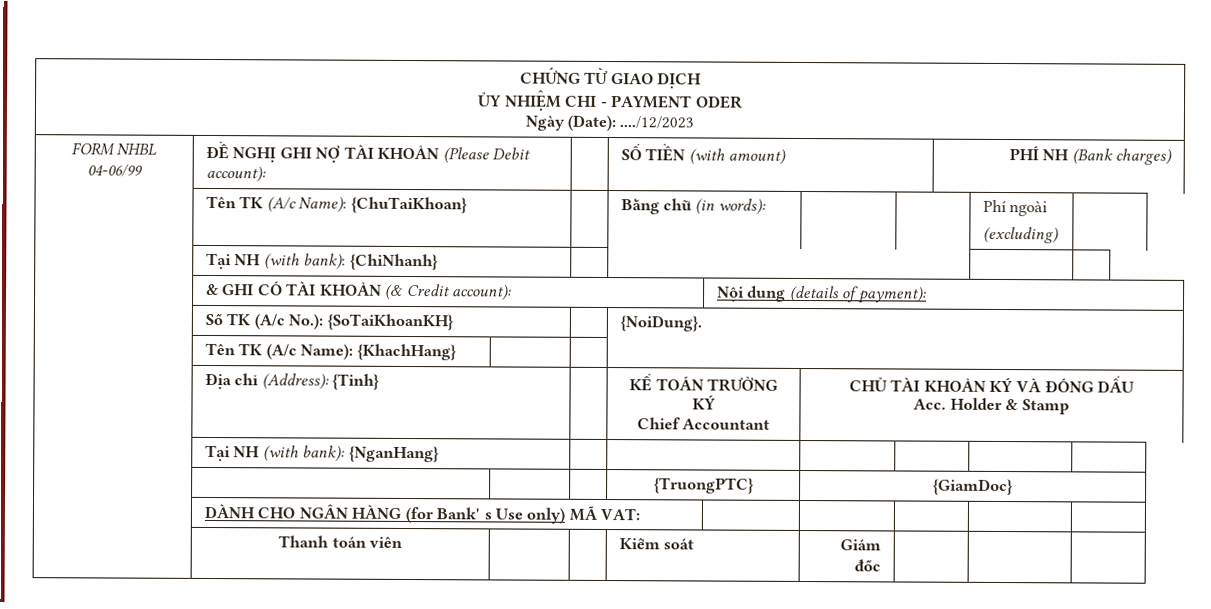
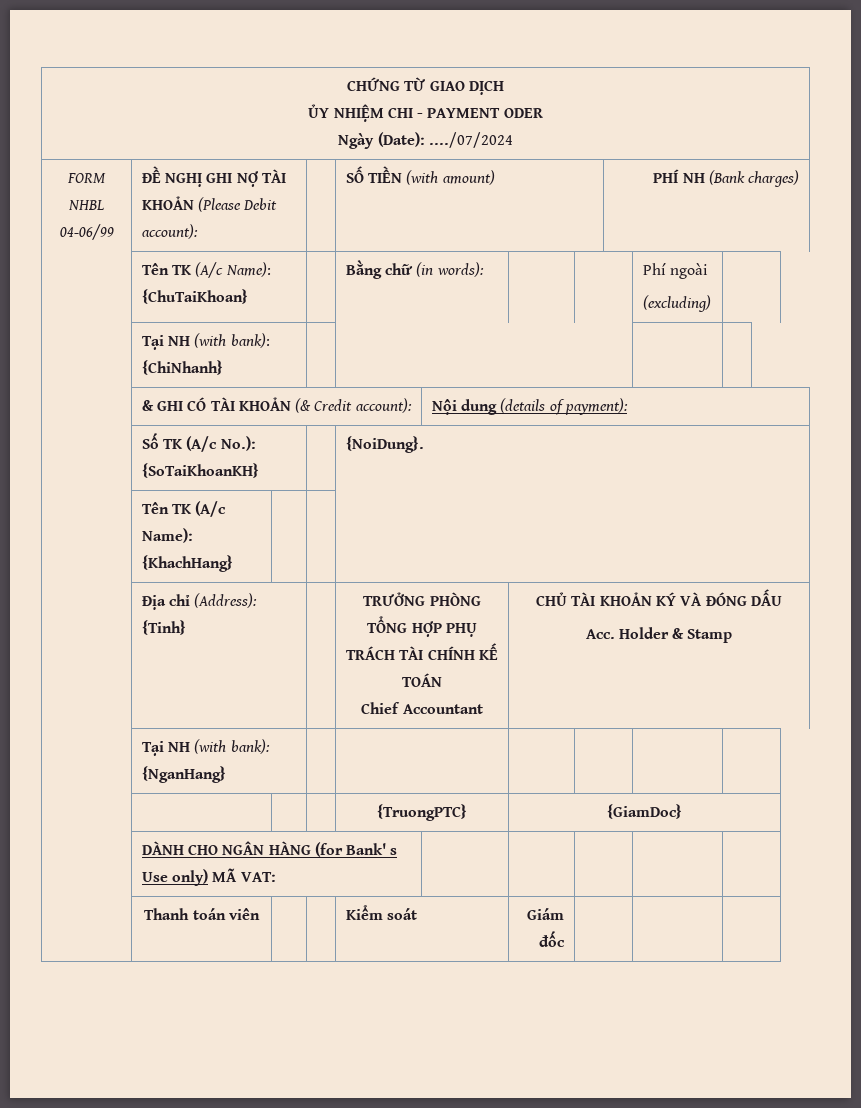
[619,116,695,129] ..../12/2023 -> [428,132,513,148] ..../07/2024
(380, 381) none -> [363,592,481,606] [367,616,477,637] [346,646,475,660] TRƯỞNG PHÒNG TỔNG HỢP PHỤ TRÁCH TÀI CHÍNH
[706,376,778,392] [691,394,716,410] TRƯỞNG KÝ -> (442, 680) none

